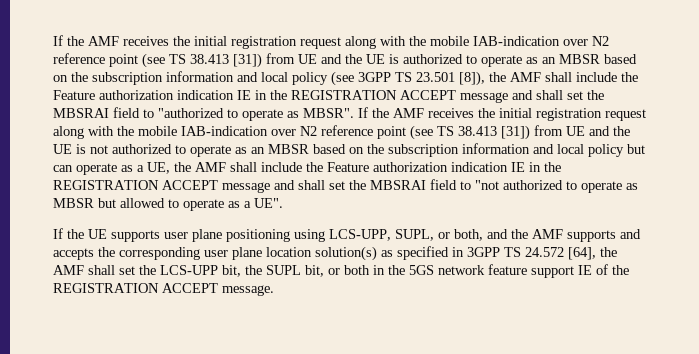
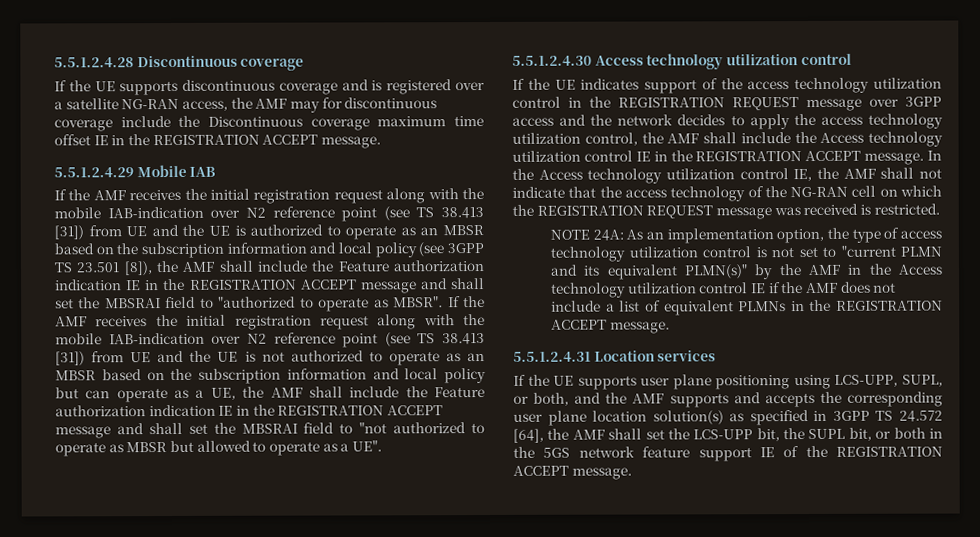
(53, 40) none -> [54,55,305,71] [54,79,485,96] [54,97,438,113] [54,115,485,132] [54,134,381,149] [54,164,217,178] 5.5.1.2.4.28 Discontinuous coverage // If the UE supports discontinuous coverage and is registered over a satellite NG-RAN access, the AMF may for discontinuous coverage include the Discontinuous coverage maximum time offset IE in the REGISTRATION ACCEPT message. // 5.5.1.2.4.29 Mobile IAB //
(283, 203) none -> [512,53,852,70] [512,77,942,94] [512,96,942,112] [512,113,943,130] [512,131,943,147] [512,150,942,165] [512,167,942,184] [512,185,943,202] [512,203,940,220] [550,227,943,244] [550,245,943,262] [550,263,943,280] [551,281,897,298] [551,299,943,316] [551,319,670,334] [513,350,717,362] // 5.5.1.2.4.30 Access technology utilization control // If the UE indicates support of the access technology utilization control in the REGISTRATION REQUEST message over 3GPP access and the network decides to apply the access technology utilization control, the AMF shall include the Access technology utilization control IE in the REGISTRATION ACCEPT message. In the Access technology utilization control IE, the AMF shall not indicate that the access technology of the NG-RAN cell on which the REGISTRATION REQUEST message was received is restricted. // NOTE 24A: As an implementation option, the type of access technology utilization control is not set to "current PLMN and its equivalent PLMN(s)" by the AMF in the Access technology utilization control IE if the AMF does not include a list of equivalent PLMNs in the REGISTRATION ACCEPT message. // 5.5.1.2.4.31 Location services

